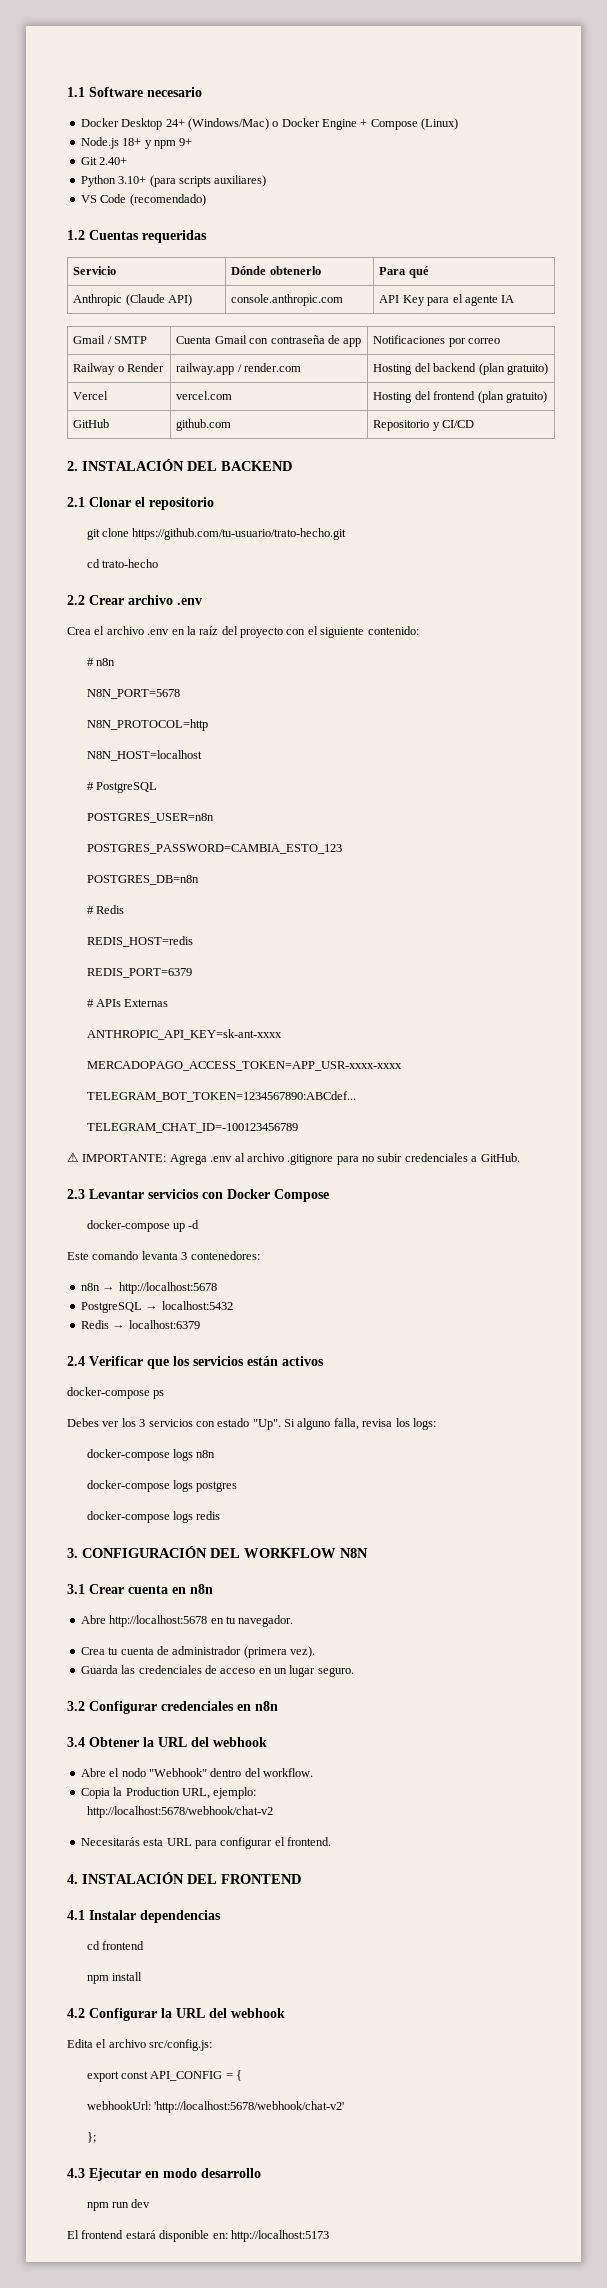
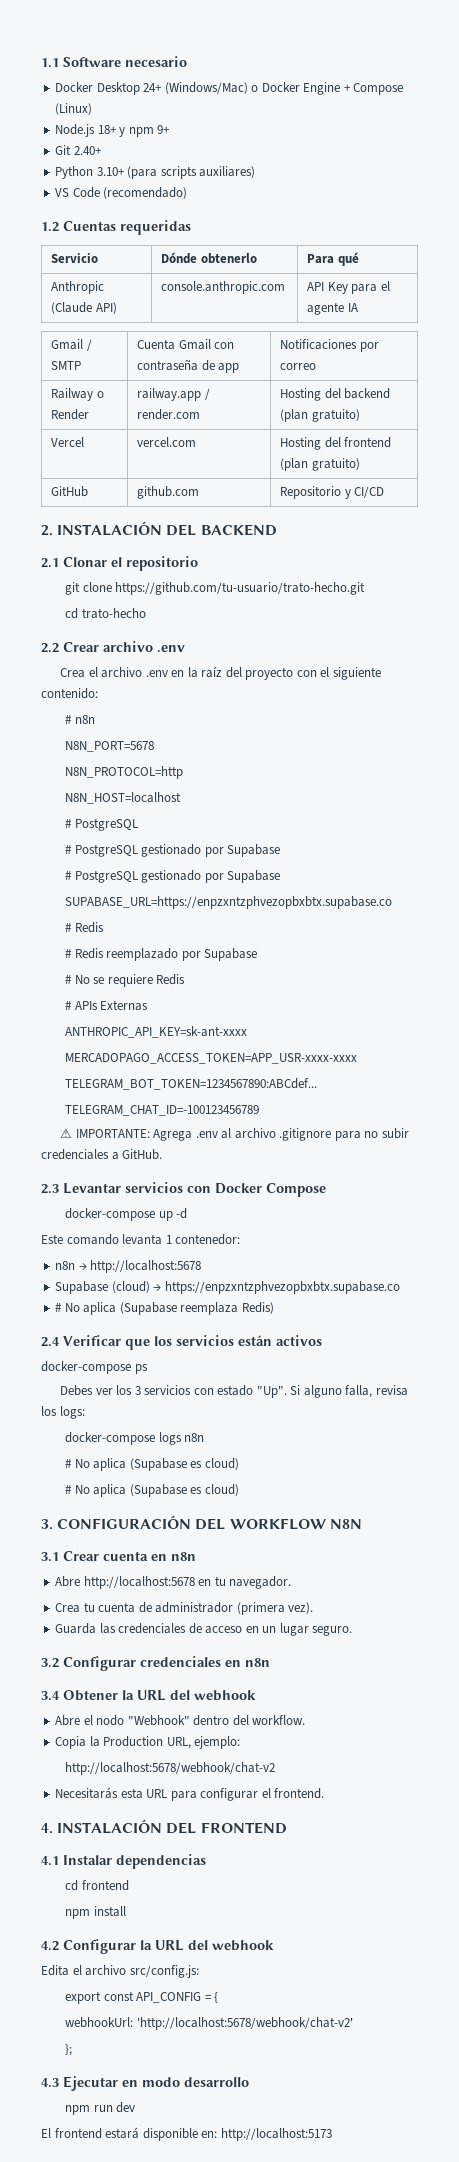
[86,813,214,823] [86,844,342,854] [86,875,199,885] [86,905,125,914] [86,936,193,947] [86,968,192,978] POSTGRES_USER=n8n // POSTGRES_PASSWORD=CAMBIA_ESTO_123 // POSTGRES_DB=n8n // # Redis // REDIS_HOST=redis // REDIS_PORT=6379 -> [65,844,281,857] [65,870,281,883] [65,896,393,909] [65,922,104,933] [65,948,258,961] [65,974,186,987] # PostgreSQL gestionado por Supabase // # PostgreSQL gestionado por Supabase // SUPABASE_URL=https://enpzxntzphvezopbxbtx.supabase.co // # Redis // # Redis reemplazado por Supabase // # No se requiere Redis
[181,1251,260,1260] 3 contenedores: -> [165,1234,241,1245] 1 contenedor:
[80,1301,233,1313] [80,1320,200,1329] PostgreSQL → localhost:5432 // Redis → localhost:6379 -> [55,1281,400,1294] [55,1302,274,1315] Supabase (cloud) → https://enpzxntzphvezopbxbtx.supabase.co // # No aplica (Supabase reemplaza Redis)
[86,1480,238,1492] [86,1511,221,1523] docker-compose logs postgres // docker-compose logs redis -> [65,1458,239,1471] [65,1484,239,1497] # No aplica (Supabase es cloud) // # No aplica (Supabase es cloud)

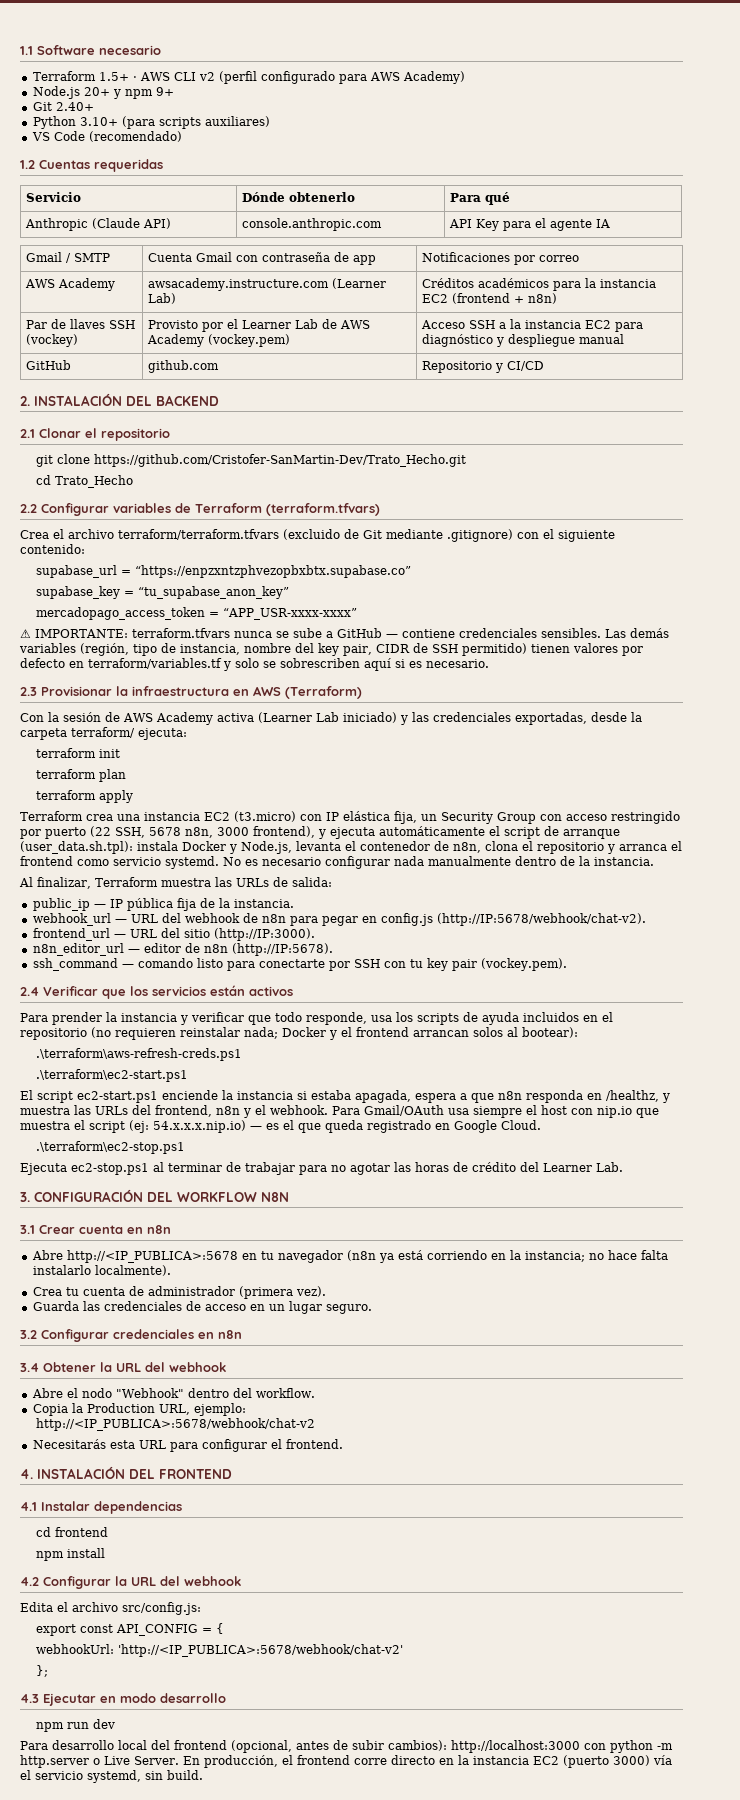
[55,82,404,95] [55,103,93,115] Docker Desktop 24+ (Windows/Mac) o Docker Engine + Compose (Linux) -> [32,71,465,84] Terraform 1.5+ · AWS CLI v2 (perfil configurado para AWS Academy)
[97,125,117,134] 18+ -> [83,87,110,96] 20+
[51,388,104,401] [51,409,90,420] [137,388,210,401] [137,409,201,420] [280,388,391,401] [280,409,360,422] [51,437,85,447] [137,437,197,447] [280,437,392,450] [280,458,360,471] Railway o Render | railway.app / render.com | Hosting del backend (plan gratuito) // Vercel | vercel.com | Hosting del frontend (plan gratuito) -> [25,278,116,291] [148,278,387,291] [148,293,177,304] [422,278,657,291] [422,293,558,304] [26,319,136,329] [26,334,79,347] [148,319,371,332] [147,334,291,347] [421,319,644,332] [422,334,625,347] AWS Academy | awsacademy.instructure.com (Learner Lab) | Créditos académicos para la instancia EC2 (frontend + n8n) // Par de llaves SSH (vockey) | Provisto por el Learner Lab de AWS Academy (vockey.pem) | Acceso SSH a la instancia EC2 para diagnóstico y despliegue manual
[115,582,366,595] [65,608,146,619] https://github.com/tu-usuario/trato-hecho.git // cd trato-hecho -> [94,454,467,467] [36,475,134,488] https://github.com/Cristofer-SanMartin-Dev/Trato_Hecho.git // cd Trato_Hecho
[63,641,185,653] [60,666,381,680] [41,688,98,699] [65,715,95,724] [65,741,155,752] [65,766,184,779] [65,792,182,804] [65,818,138,831] [65,844,281,857] [65,870,281,883] [65,896,393,909] [65,922,104,933] [65,948,258,961] [65,974,186,987] [65,1000,149,1011] [65,1026,248,1038] [65,1053,358,1064] [65,1078,318,1090] [65,1105,260,1116] [60,1128,409,1141] [41,1149,163,1160] [41,1182,326,1197] [65,1208,188,1221] [41,1234,241,1245] [55,1260,202,1273] [55,1281,400,1294] [55,1302,274,1315] Crear archivo .env // Crea el archivo .env en la raíz del proyecto con el siguiente contenido: // # n8n // N8N_PORT=5678 // N8N_PROTOCOL=http // N8N_HOST=localhost // # PostgreSQL // # PostgreSQL gestionado por Supabase // # PostgreSQL gestionado por Supabase // SUPABASE_URL=https://enpzxntzphvezopbxbtx.supabase.co // # Redis // # Redis reemplazado por Supabase // # No se requiere Redis // # APIs Externas // ANTHROPIC_API_KEY=sk-ant-xxxx // MERCADOPAGO_ACCESS_TOKEN=APP_USR-xxxx-xxxx // TELEGRAM_BOT_TOKEN=1234567890:ABCdef... // TELEGRAM_CHAT_ID=-100123456789 // ⚠ IMPORTANTE: Agrega .env al archivo .gitignore para no subir credenciales a GitHub. // 2.3 Levantar servicios con Docker Compose // docker-compose up -d // Este comando levanta 1 contenedor: // n8n → http://localhost:5678 // Supabase (cloud) → https://enpzxntzphvezopbxbtx.supabase.co // # No aplica (Supabase reemplaza Redis) -> [41,503,380,516] [20,529,615,542] [20,544,85,554] [36,565,412,578] [36,586,290,599] [36,607,358,620] [20,628,669,638] [19,643,643,656] [20,658,489,671] [20,686,362,699] [20,712,642,725] [20,727,187,740] [36,748,121,758] [36,769,127,782] [36,790,134,803] [20,811,680,824] [20,826,620,839] [20,841,682,854] [20,856,654,869] [19,877,332,889] [32,898,294,911] [32,913,646,926] [32,928,315,941] [32,943,333,956] [32,958,567,971] Configurar variables de Terraform (terraform.tfvars) // Crea el archivo terraform/terraform.tfvars (excluido de Git mediante .gitignore) con el siguiente contenido: // supabase_url = “https://enpzxntzphvezopbxbtx.supabase.co” // supabase_key = “tu_supabase_anon_key” // mercadopago_access_token = “APP_USR-xxxx-xxxx” // ⚠ IMPORTANTE: terraform.tfvars nunca se sube a GitHub — contiene credenciales sensibles. Las demás variables (región, tipo de instancia, nombre del key pair, CIDR de SSH permitido) tienen valores por defecto en terraform/variables.tf y solo se sobrescriben aquí si es necesario. // 2.3 Provisionar la infraestructura en AWS (Terraform) // Con la sesión de AWS Academy activa (Learner Lab iniciado) y las credenciales exportadas, desde la carpeta terraform/ ejecuta: // terraform init // terraform plan // terraform apply // Terraform crea una instancia EC2 (t3.micro) con IP elástica fija, un Security Group con acceso restringido por puerto (22 SSH, 5678 n8n, 3000 frontend), y ejecuta automáticamente el script de arranque (user_data.sh.tpl): instala Docker y Node.js, levanta el contenedor de n8n, clona el repositorio y arranca el frontend como servicio systemd. No es necesario configurar nada manualmente dentro de la instancia. // Al finalizar, Terraform muestra las URLs de salida: // public_ip — IP pública fija de la instancia. // webhook_url — URL del webhook de n8n para pegar en config.js (http://IP:5678/webhook/chat-v2). // frontend_url — URL del sitio (http://IP:3000). // n8n_editor_url — editor de n8n (http://IP:5678). // ssh_command — comando listo para conectarte por SSH con tu key pair (vockey.pem).
[41,1361,148,1374] [60,1385,408,1398] [41,1406,85,1419] [65,1432,205,1445] [65,1458,239,1471] [65,1484,239,1497] docker-compose ps // Debes ver los 3 servicios con estado "Up". Si alguno falla, revisa los logs: // docker-compose logs n8n // # No aplica (Supabase es cloud) // # No aplica (Supabase es cloud) -> [20,1012,613,1025] [20,1027,578,1040] [36,1048,243,1061] [36,1069,189,1082] [20,1090,670,1103] [20,1105,659,1118] [20,1120,541,1133] [36,1141,186,1154] [20,1162,623,1175] Para prender la instancia y verificar que todo responde, usa los scripts de ayuda incluidos en el repositorio (no requieren reinstalar nada; Docker y el frontend arrancan solos al bootear): // .\terraform\aws-refresh-creds.ps1 // .\terraform\ec2-start.ps1 // El script ec2-start.ps1 enciende la instancia si estaba apagada, espera a que n8n responda en /healthz, y muestra las URLs del frontend, n8n y el webhook. Para Gmail/OAuth usa siempre el host con nip.io que muestra el script (ej: 54.x.x.x.nip.io) — es el que queda registrado en Google Cloud. // .\terraform\ec2-stop.ps1 // Ejecuta ec2-stop.ps1 al terminar de trabajar para no agotar las horas de crédito del Learner Lab.
[83,1576,195,1589] http://localhost:5678 -> [66,1250,238,1263] http://<IP_PUBLICA>:5678
[229,1576,292,1589] navegador. -> [277,1250,668,1263] [32,1265,171,1276] navegador (n8n ya está corriendo en la instancia; no hace falta instalarlo localmente).
[65,1762,276,1775] http://localhost:5678/webhook/chat-v2 -> [36,1418,316,1431] http://<IP_PUBLICA>:5678/webhook/chat-v2
[136,2017,353,2030] 'http://localhost:5678/webhook/chat-v2' -> [118,1644,404,1657] 'http://<IP_PUBLICA>:5678/webhook/chat-v2'
[41,2127,332,2141] El frontend estará disponible en: http://localhost:5173 -> [20,1740,673,1753] [20,1755,672,1768] [20,1770,203,1783] Para desarrollo local del frontend (opcional, antes de subir cambios): http://localhost:3000 con python -m http.server o Live Server. En producción, el frontend corre directo en la instancia EC2 (puerto 3000) vía el servicio systemd, sin build.

